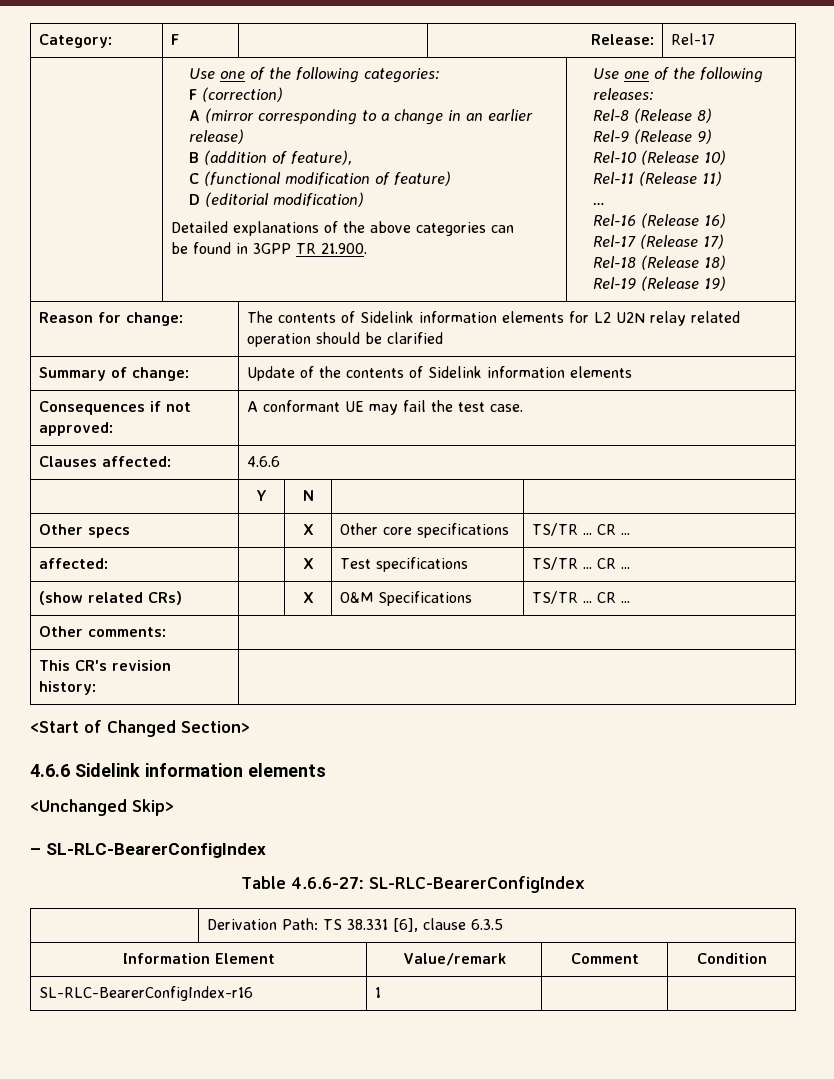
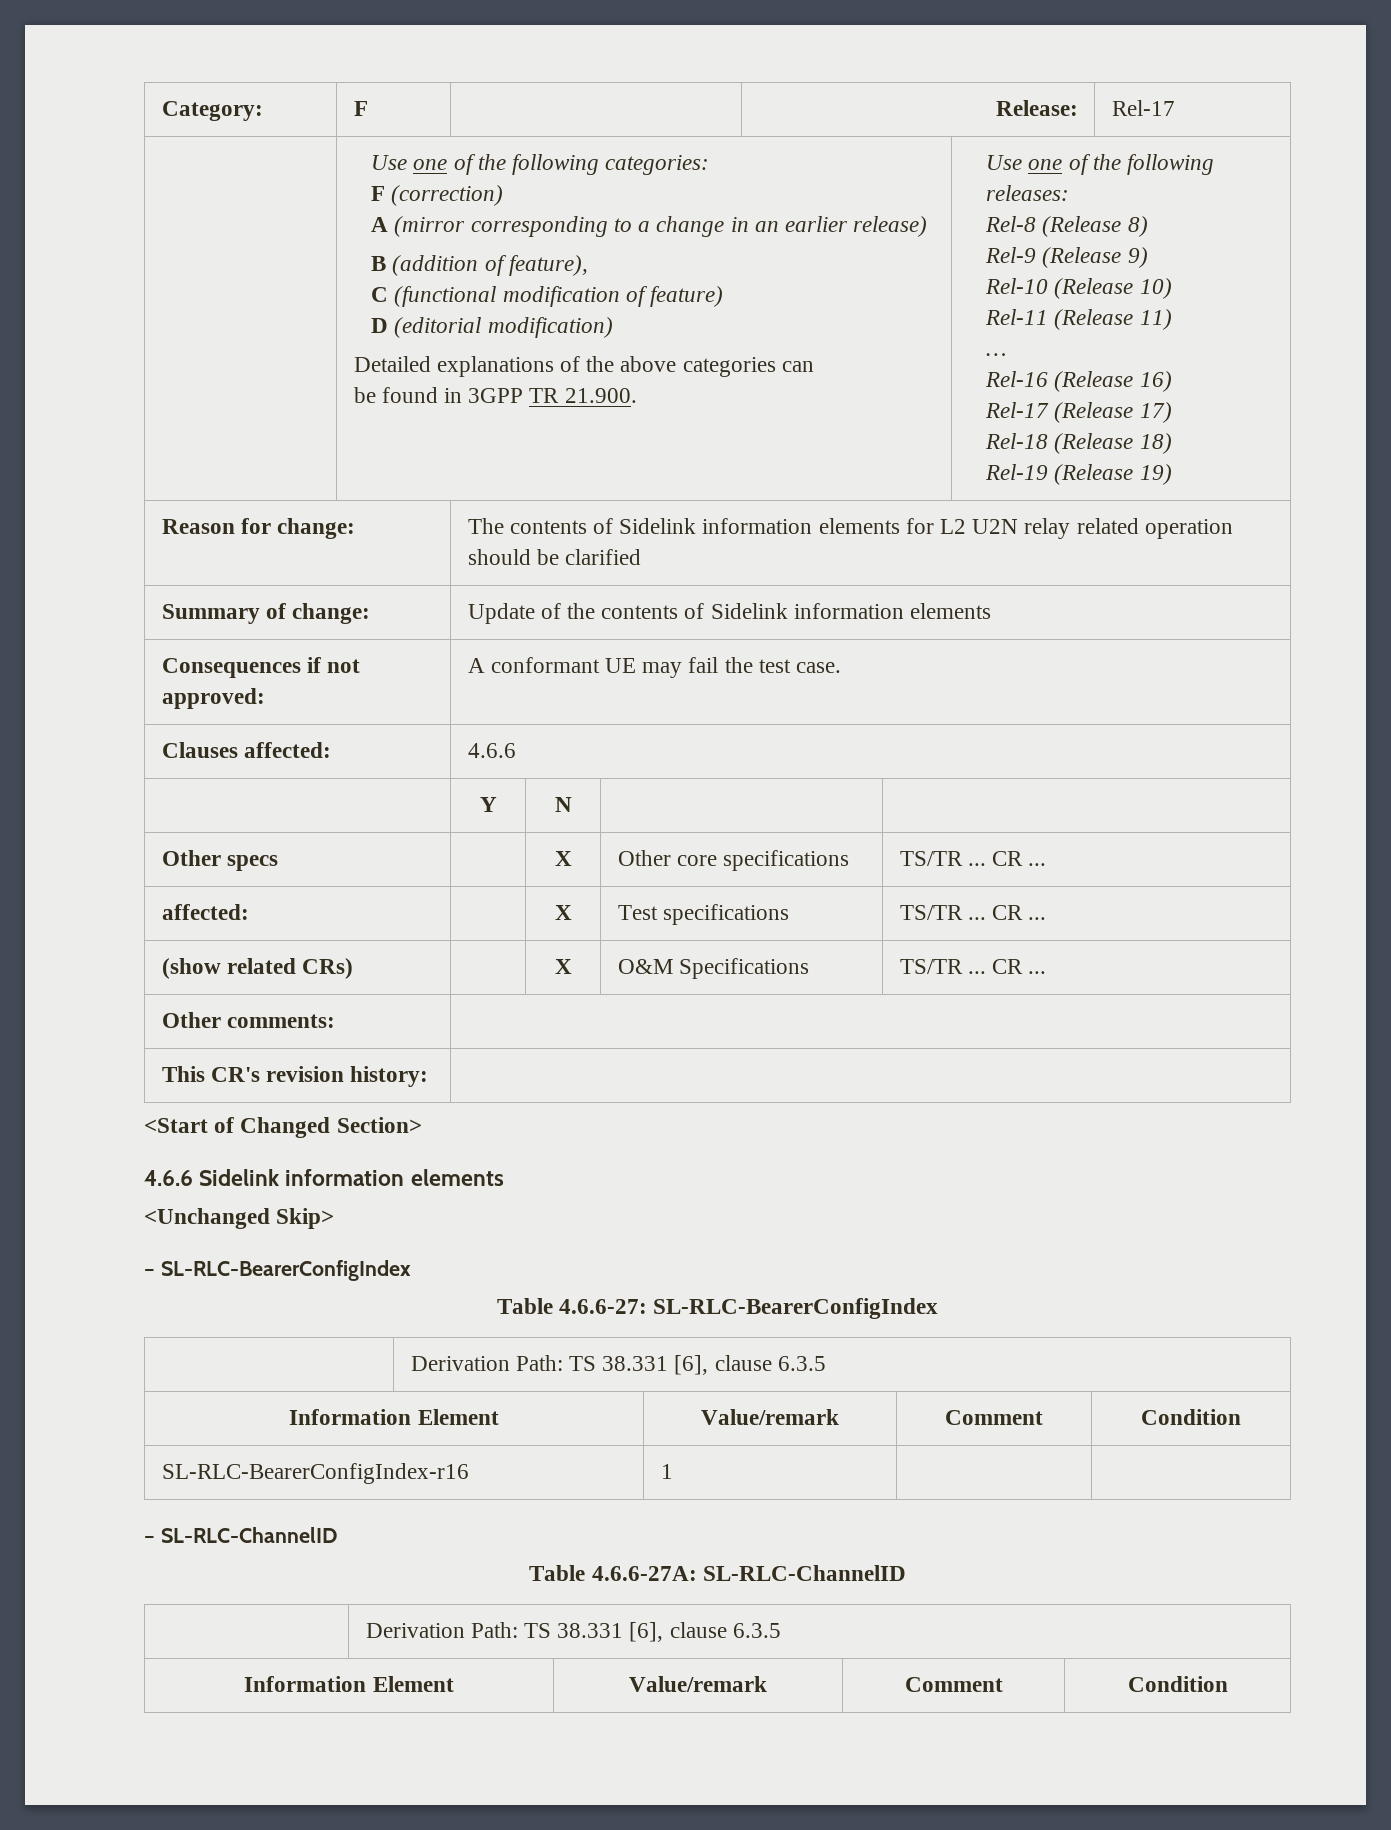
(381, 992) none -> [144,1527,337,1543] [529,1565,906,1581] [365,1622,781,1642] [244,1676,454,1692] [629,1676,767,1692] [904,1677,1003,1692] [1127,1676,1228,1692] // – SL-RLC-ChannelID // Table 4.6.6-27A: SL-RLC-ChannelID // | Derivation Path: TS 38.331 [6], clause 6.3.5 // Information Element | Value/remark | Comment | Condition

